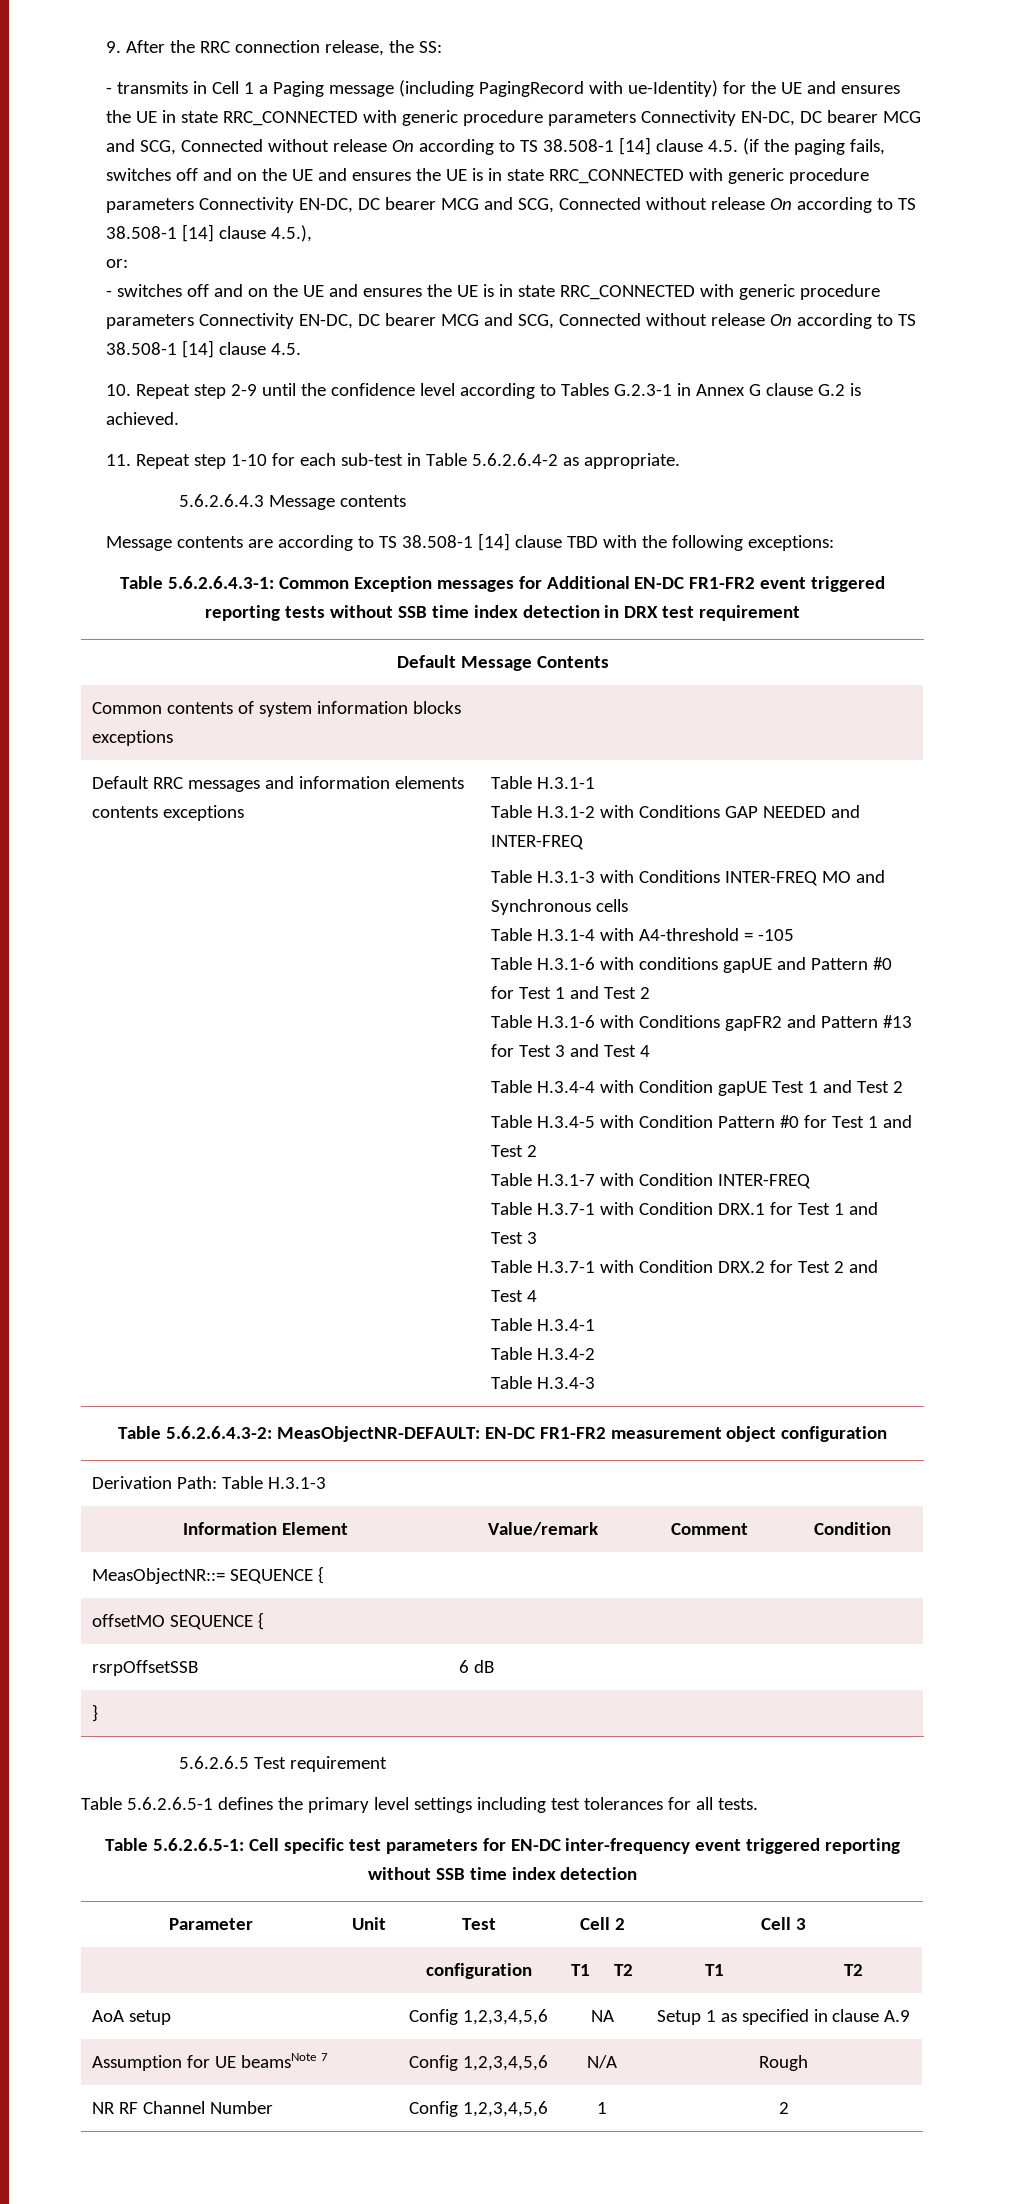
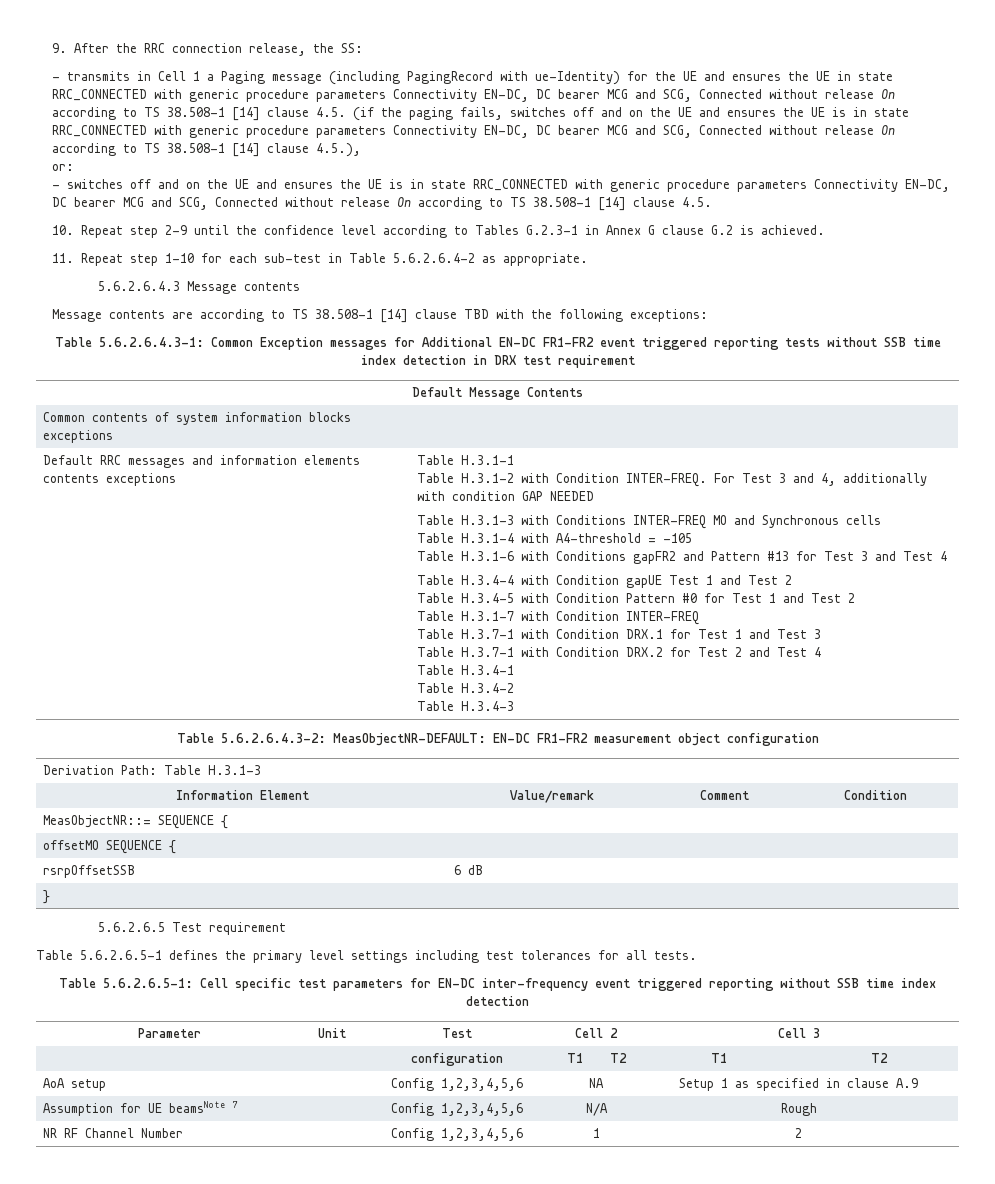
[639,805,721,818] Conditions -> [556,473,928,487] [417,491,516,501] Condition INTER-FREQ. For Test 3 and 4, additionally with condition
[831,805,861,818] [491,835,585,850] and INTER-FREQ -> (595, 496) none
[491,957,893,973] [491,986,651,999] // Table H.3.1-6 with conditions gapUE and Pattern #0 for Test 1 and Test 2 -> (693, 538) none

